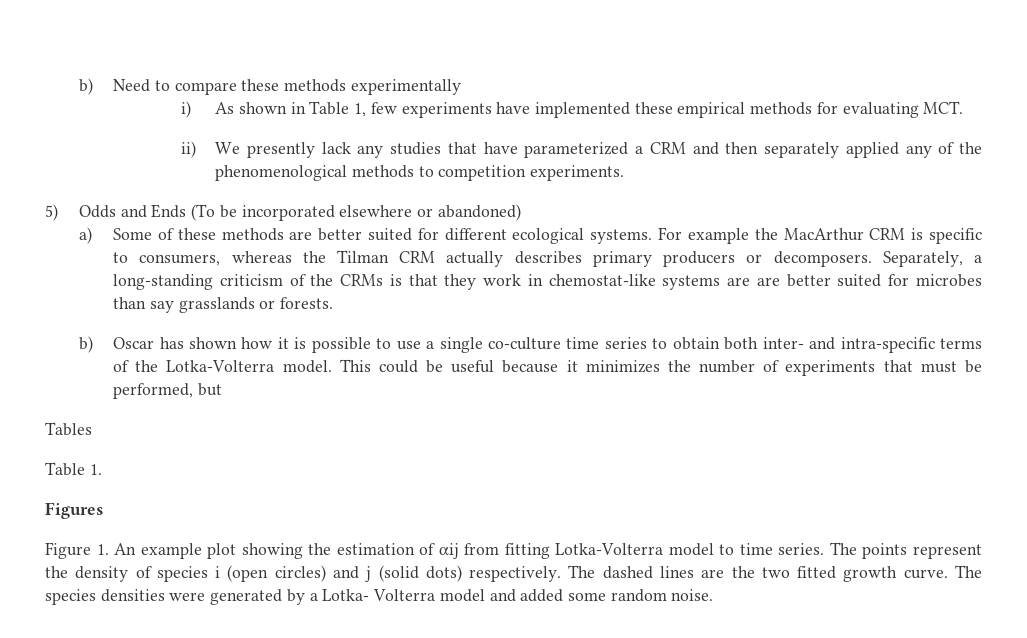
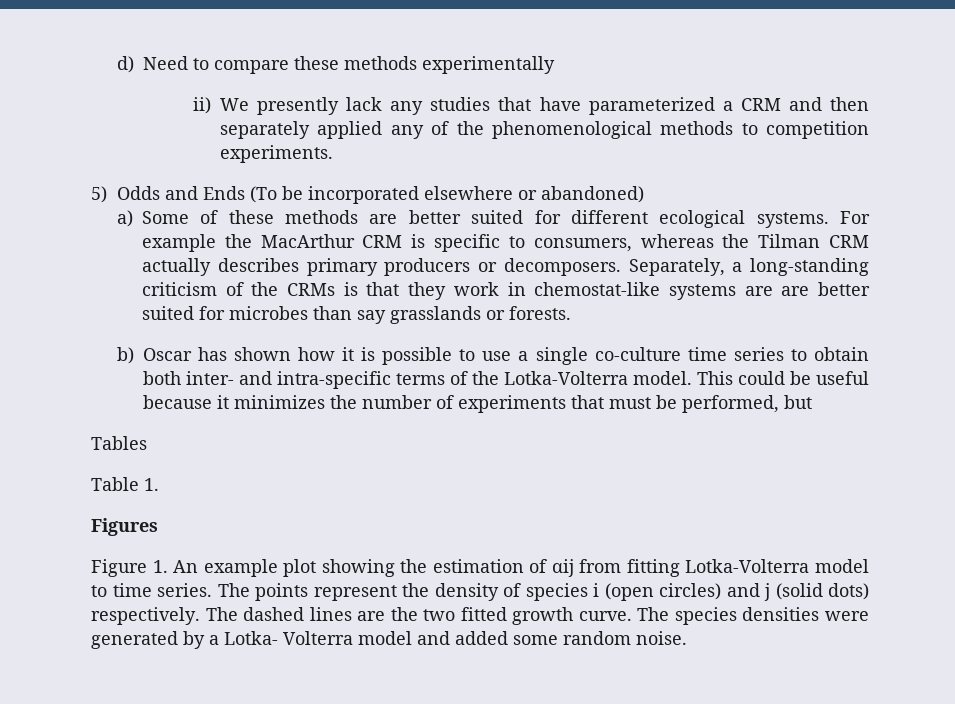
[79,78,94,95] b) -> [116,56,134,73] d)
[181,101,964,118] // i) As shown in Table 1, few experiments have implemented these empirical methods for evaluating MCT. -> (555, 65) none

